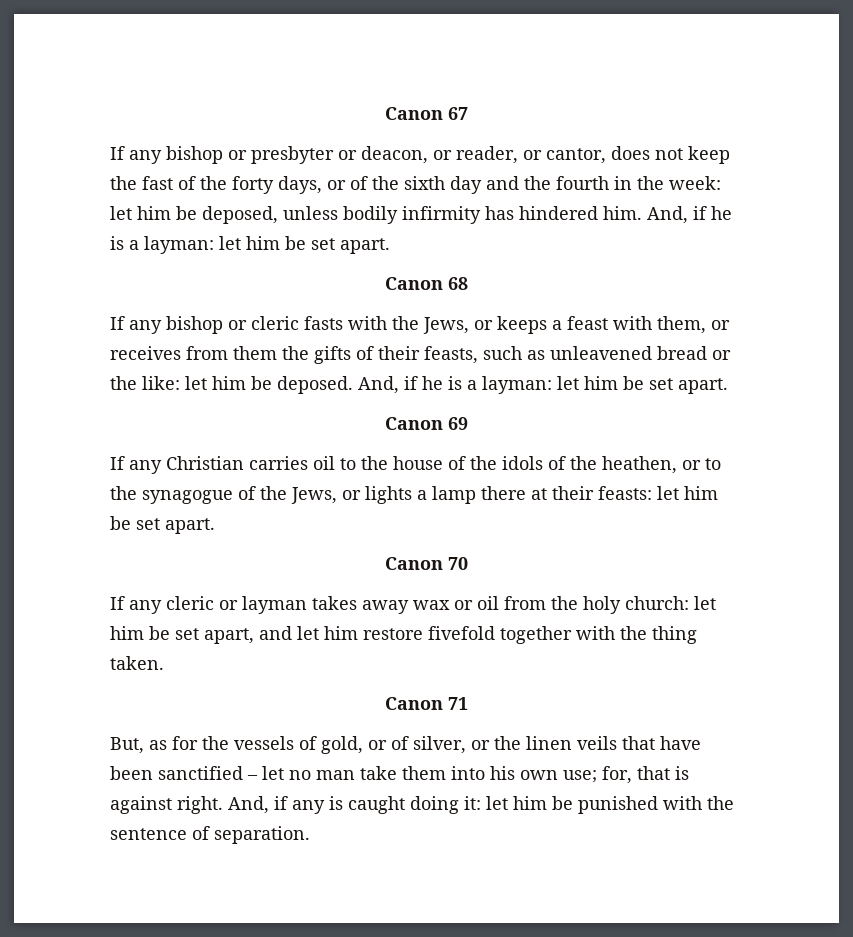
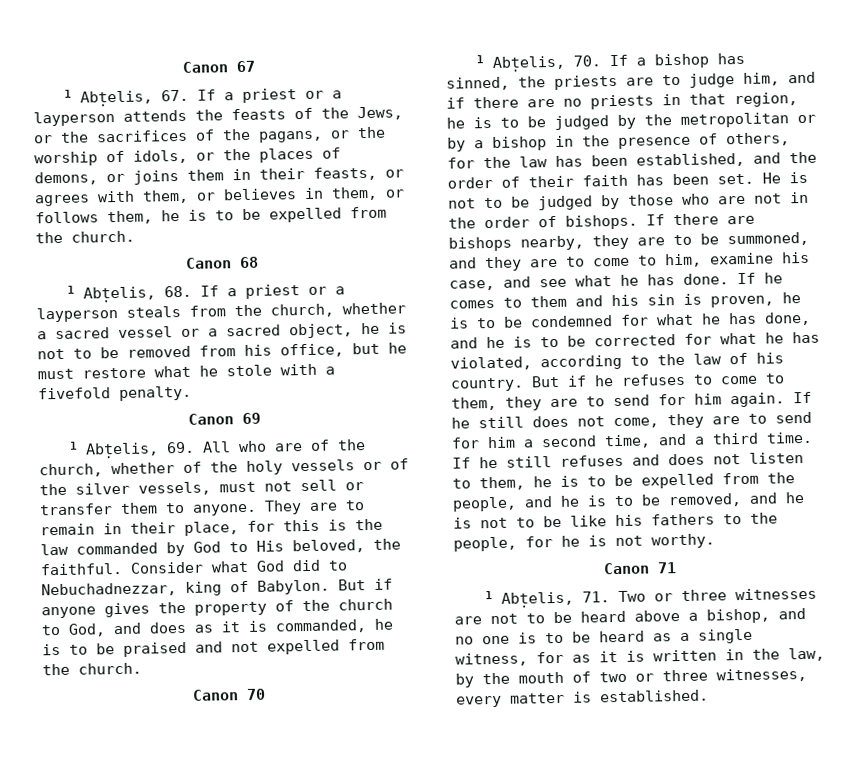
[110,146,730,164] [110,176,721,194] [110,206,732,224] [110,236,390,254] [385,277,468,290] [110,316,730,334] [110,346,731,364] [110,376,728,394] [385,417,468,430] [110,456,721,474] [110,486,718,504] [110,516,215,534] [385,557,468,570] [110,596,716,614] [110,626,697,644] [110,656,164,670] [385,697,468,710] [110,736,701,754] [110,766,689,784] [110,796,734,814] [110,826,310,844] If any bishop or presbyter or deacon, or reader, or cantor, does not keep the fast of the forty days, or of the sixth day and the fourth in the week: let him be deposed, unless bodily infirmity has hindered him. And, if he is a layman: let him be set apart. // Canon 68 // If any bishop or cleric fasts with the Jews, or keeps a feast with them, or receives from them the gifts of their feasts, such as unleavened bread or the like: let him be deposed. And, if he is a layman: let him be set apart. // Canon 69 // If any Christian carries oil to the house of the idols of the heathen, or to the synagogue of the Jews, or lights a lamp there at their feasts: let him be set apart. // Canon 70 // If any cleric or layman takes away wax or oil from the holy church: let him be set apart, and let him restore fivefold together with the thing taken. // Canon 71 // But, as for the vessels of gold, or of silver, or the linen veils that have been sanctified – let no man take them into his own use; for, that is against right. And, if any is caught doing it: let him be punished with the sentence of separation. -> [64,88,343,107] [33,106,403,127] [34,126,386,144] [34,147,341,167] [34,166,404,186] [34,186,405,207] [35,206,387,225] [35,230,135,244] [184,256,259,269] [67,284,346,303] [36,302,406,323] [37,322,407,340] [37,342,407,360] [37,363,335,380] [38,385,192,401] [187,412,261,425] [69,439,367,459] [39,458,409,478] [39,479,364,496] [39,500,365,516] [40,518,383,536] [40,538,401,557] [40,559,348,576] [41,578,393,598] [41,598,393,619] [41,618,393,637] [42,638,385,657] [42,662,142,676] [191,688,266,701] [476,52,746,72] [446,71,816,91] [446,92,798,110] [446,112,816,130] [447,132,790,152] [447,151,817,169] [447,171,808,189] [448,191,809,211] [448,213,755,230] [448,231,809,252] [449,251,810,272] [449,272,783,291] [449,292,801,309] [449,311,811,329] [450,331,820,349] [450,352,784,371] [450,373,785,392] [451,391,812,411] [451,411,812,429] [451,431,813,449] [452,452,804,469] [452,472,795,491] [452,492,805,512] [453,512,778,529] [453,533,715,552] [602,562,677,575] [485,587,818,608] [454,607,806,625] [455,628,753,645] [455,647,825,667] [455,667,807,688] [456,689,709,708] 1 Abṭelis, 67. If a priest or a layperson attends the feasts of the Jews, or the sacrifices of the pagans, or the worship of idols, or the places of demons, or joins them in their feasts, or agrees with them, or believes in them, or follows them, he is to be expelled from the church. // Canon 68 // 1 Abṭelis, 68. If a priest or a layperson steals from the church, whether a sacred vessel or a sacred object, he is not to be removed from his office, but he must restore what he stole with a fivefold penalty. // Canon 69 // 1 Abṭelis, 69. All who are of the church, whether of the holy vessels or of the silver vessels, must not sell or transfer them to anyone. They are to remain in their place, for this is the law commanded by God to His beloved, the faithful. Consider what God did to Nebuchadnezzar, king of Babylon. But if anyone gives the property of the church to God, and does as it is commanded, he is to be praised and not expelled from the church. // Canon 70 // 1 Abṭelis, 70. If a bishop has sinned, the priests are to judge him, and if there are no priests in that region, he is to be judged by the metropolitan or by a bishop in the presence of others, for the law has been established, and the order of their faith has been set. He is not to be judged by those who are not in the order of bishops. If there are bishops nearby, they are to be summoned, and they are to come to him, examine his case, and see what he has done. If he comes to them and his sin is proven, he is to be condemned for what he has done, and he is to be corrected for what he has violated, according to the law of his country. But if he refuses to come to them, they are to send for him again. If he still does not come, they are to send for him a second time, and a third time. If he still refuses and does not listen to them, he is to be expelled from the people, and he is to be removed, and he is not to be like his fathers to the people, for he is not worthy. // Canon 71 // 1 Abṭelis, 71. Two or three witnesses are not to be heard above a bishop, and no one is to be heard as a single witness, for as it is written in the law, by the mouth of two or three witnesses, every matter is established.

